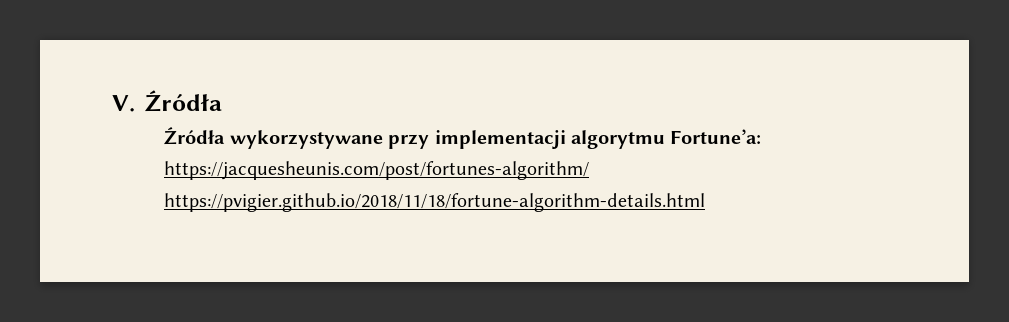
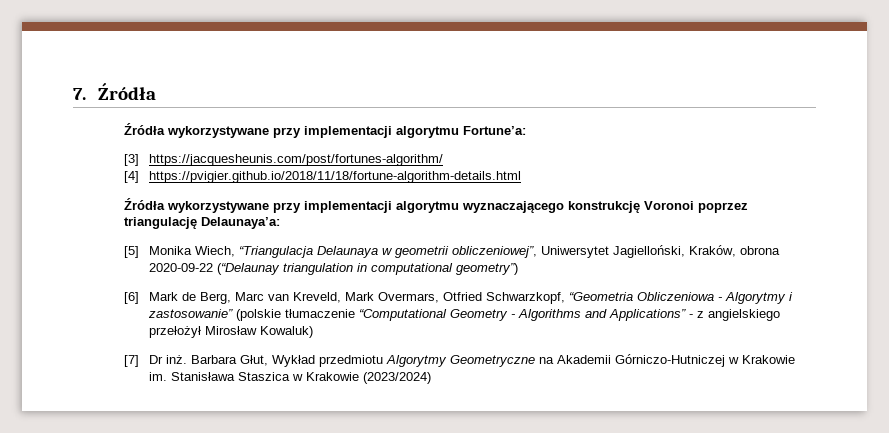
[112,95,135,112] V. -> [73,88,86,100] 7.
(762, 136) none -> [123,154,139,166] [3]
(590, 170) none -> [123,171,139,183] [4]
(706, 202) none -> [123,198,748,213] [123,217,280,229] [123,245,780,258] [148,263,518,275] [123,292,793,304] [147,309,780,321] [148,326,313,338] [123,354,795,367] [148,372,431,384] // Źródła wykorzystywane przy implementacji algorytmu wyznaczającego konstrukcję Voronoi poprzez triangulację Delaunaya’a: // [5] Monika Wiech, “Triangulacja Delaunaya w geometrii obliczeniowej”, Uniwersytet Jagielloński, Kraków, obrona 2020-09-22 (“Delaunay triangulation in computational geometry”) // [6] Mark de Berg, Marc van Kreveld, Mark Overmars, Otfried Schwarzkopf, “Geometria Obliczeniowa - Algorytmy i zastosowanie” (polskie tłumaczenie “Computational Geometry - Algorithms and Applications” - z angielskiego przełożył Mirosław Kowaluk) // [7] Dr inż. Barbara Głut, Wykład przedmiotu Algorytmy Geometryczne na Akademii Górniczo-Hutniczej w Krakowie im. Stanisława Staszica w Krakowie (2023/2024)

